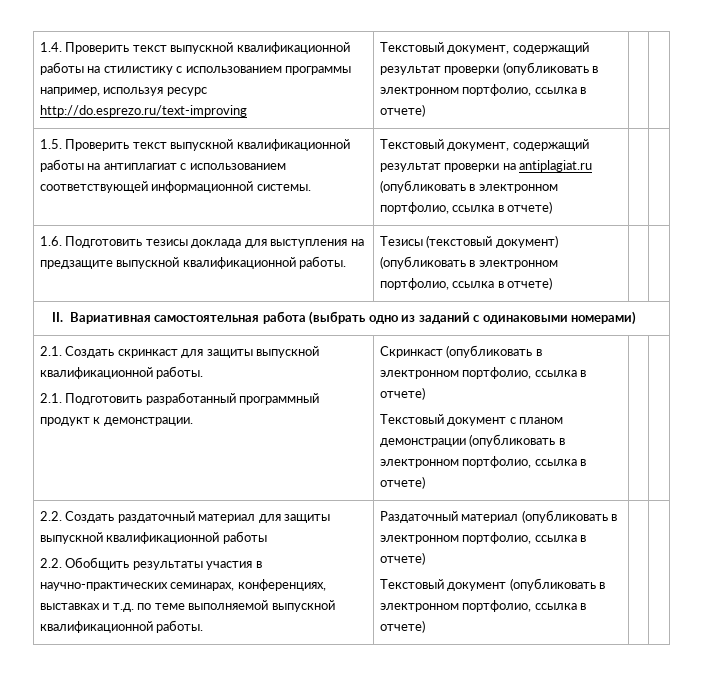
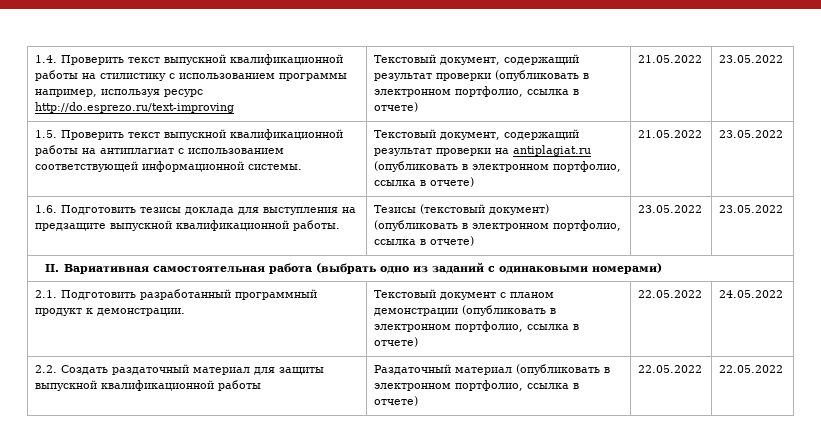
(425, 110) | -> [638,55,703,63] [719,55,784,63] 21.05.2022 | 23.05.2022
(553, 207) | -> [638,130,703,138] [719,130,784,138] 21.05.2022 | 23.05.2022
(553, 283) | -> [638,205,703,213] [719,205,784,213] 23.05.2022 | 23.05.2022
[65,346,320,358] [39,366,204,379] [39,393,62,403] Создать скринкаст для защиты выпускной квалификационной работы. // 2.1. -> (58, 294) none
[379,345,542,358] [379,367,587,379] [379,387,425,400] Скринкаст (опубликовать в электронном портфолио, ссылка в отчете) // -> (186, 312) none
(425, 482) | -> [638,290,703,298] [719,290,784,298] 22.05.2022 | 24.05.2022
[39,557,262,570] [39,579,326,591] [39,600,335,612] [39,620,204,633] // 2.2. Обобщить результаты участия в научно-практических семинарах, конференциях, выставках и т.д. по теме выполняемой выпускной квалификационной работы. -> (262, 385) none
[379,578,606,591] [379,600,587,612] [379,620,425,633] // Текстовый документ (опубликовать в электронном портфолио, ссылка в отчете) | | -> [638,365,703,373] [719,365,784,373] | 22.05.2022 | 22.05.2022

